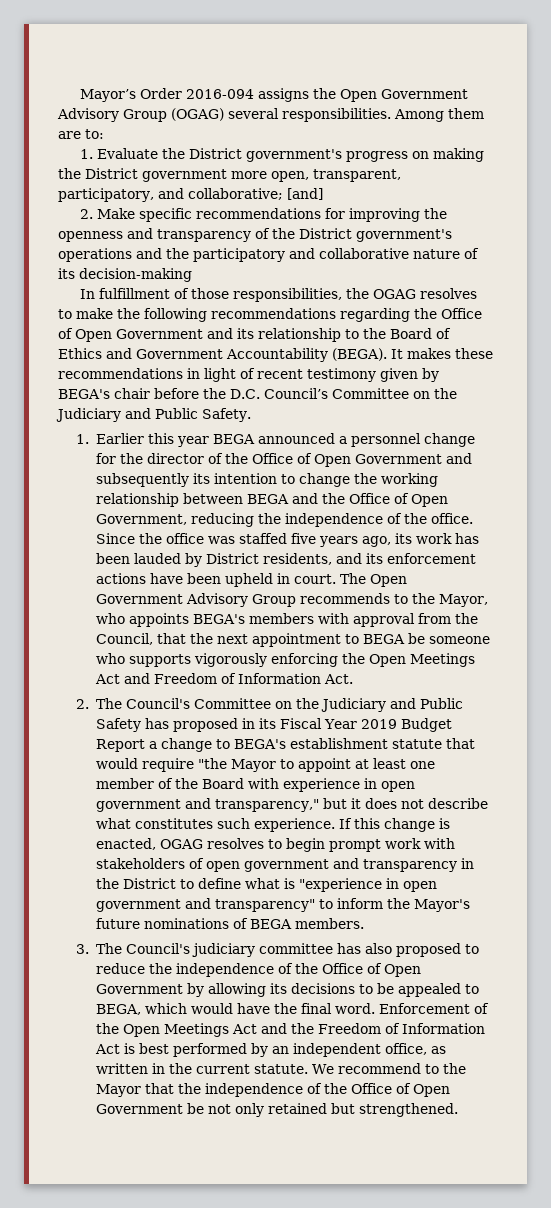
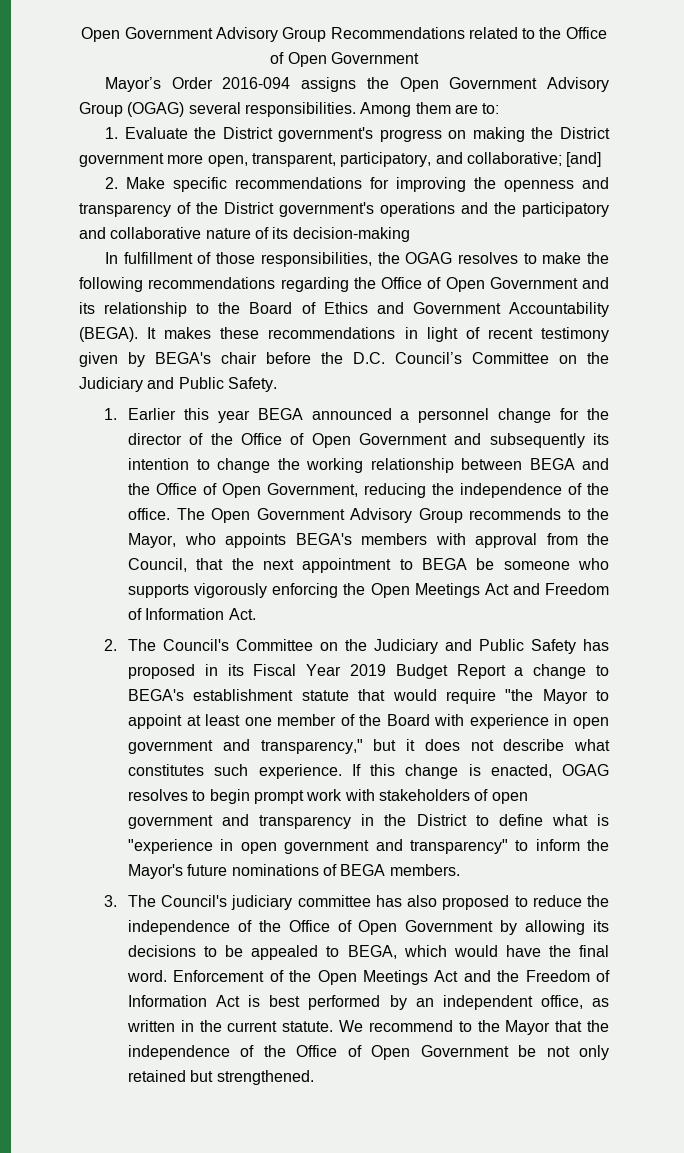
(79, 95) none -> [81,27,607,42] [270,52,419,67] Open Government Advisory Group Recommendations related to the Office of Open Government //
[95,533,479,547] [95,553,476,567] [95,573,336,587] Since the office was staffed five years ago, its work has been lauded by District residents, and its enforcement actions have been upheld in court. -> (171, 514) none

